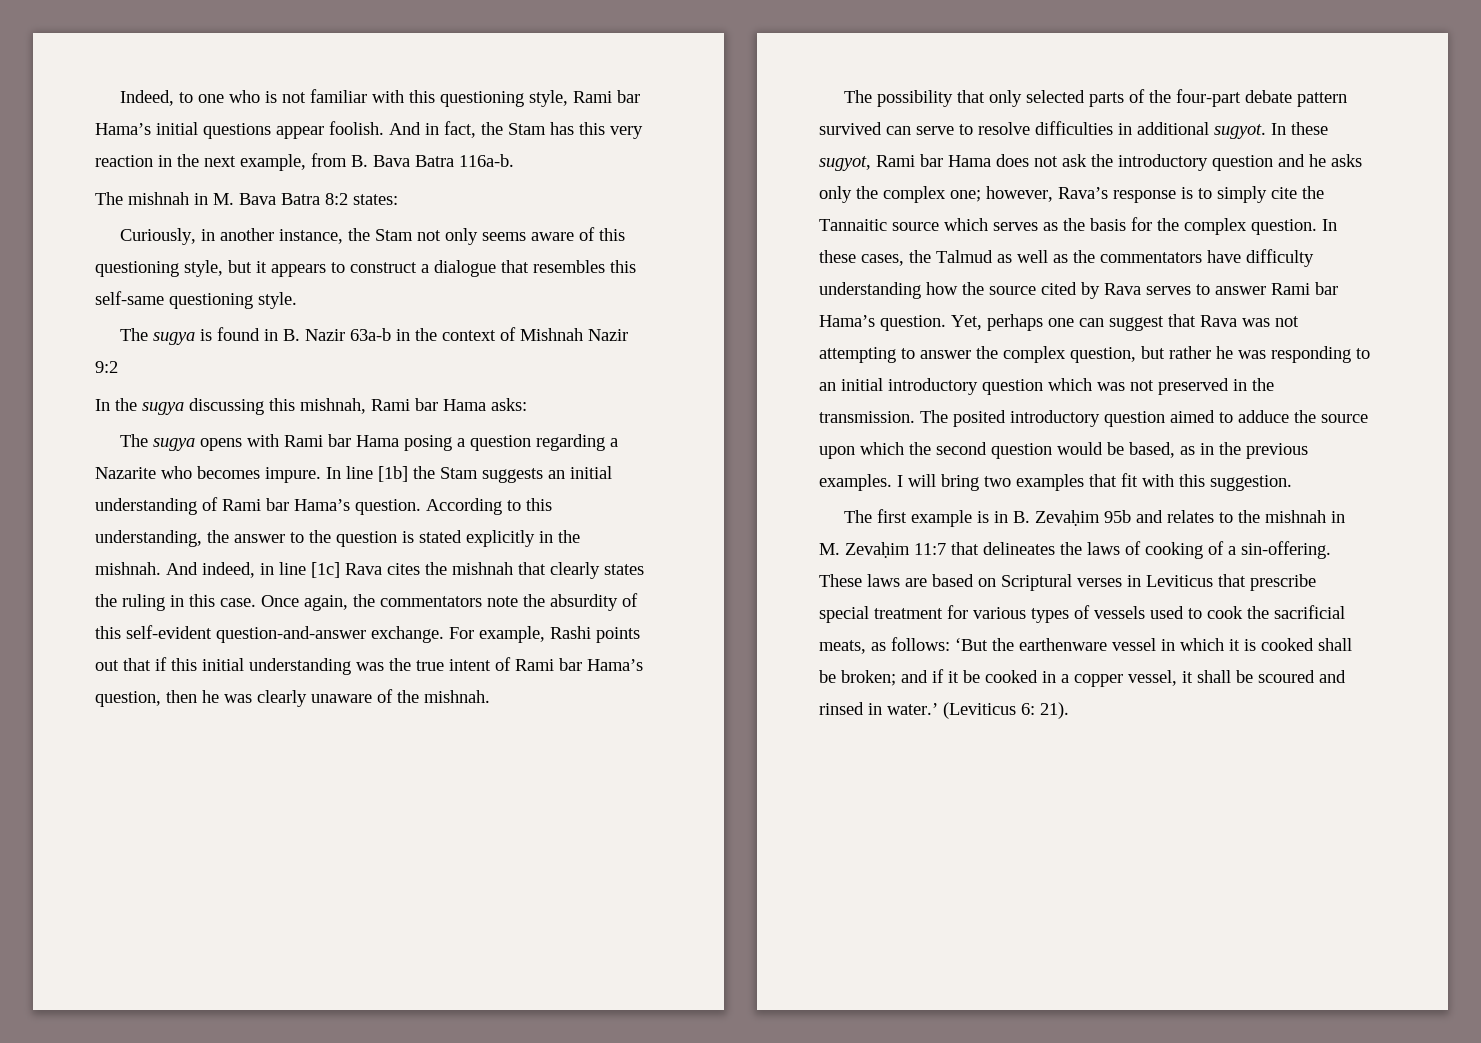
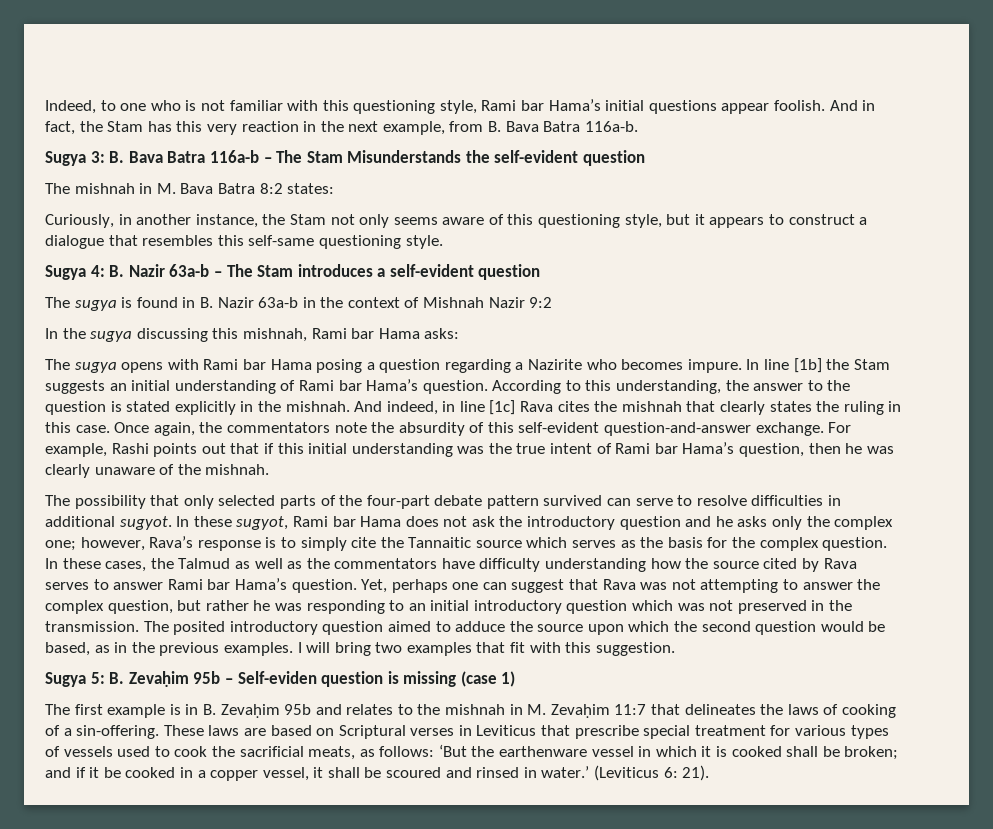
(514, 160) none -> [45,150,646,166] // Sugya 3: B. Bava Batra 116a-b – The Stam Misunderstands the self-evident question
(297, 300) none -> [45,264,541,280] // Sugya 4: B. Nazir 63a-b – The Stam introduces a self-evident question
[95,467,156,479] Nazarite -> [528,359,583,370] Nazirite
(1292, 483) none -> [45,671,516,687] // Sugya 5: B. Zevaḥim 95b – Self-eviden question is missing (case 1)

